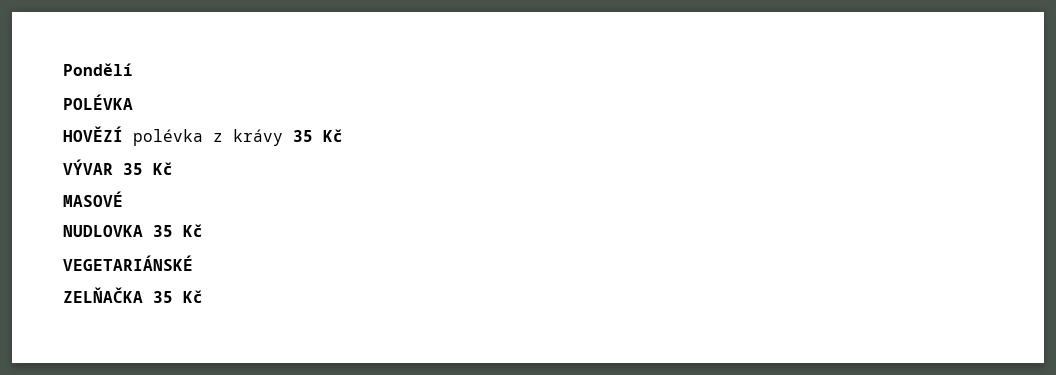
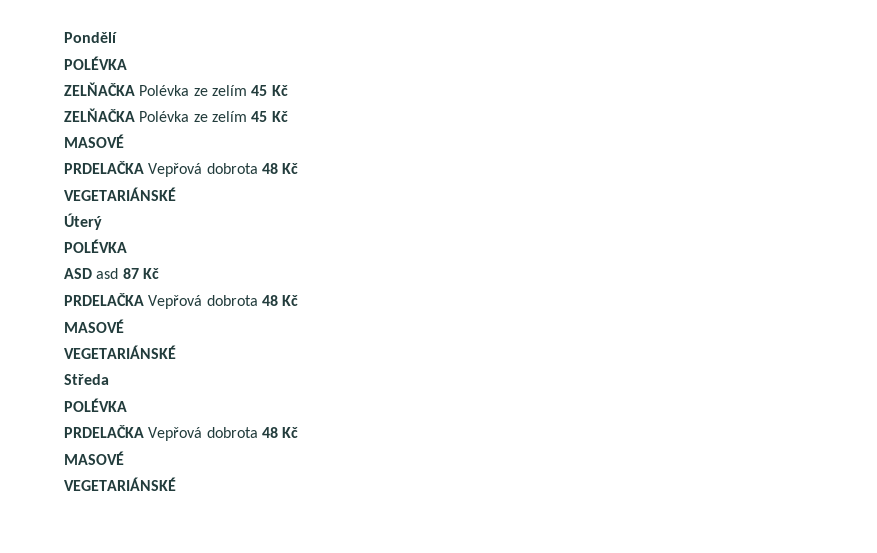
[63,126,343,146] [63,159,173,175] [63,191,123,207] [63,224,203,237] [63,255,193,271] [63,287,203,303] HOVĚZÍ polévka z krávy 35 Kč // VÝVAR 35 Kč // MASOVÉ // NUDLOVKA 35 Kč // VEGETARIÁNSKÉ // ZELŇAČKA 35 Kč -> [64,82,288,96] [64,108,288,122] [64,134,124,148] [64,161,299,177] [64,187,176,201] [64,213,102,230] [64,239,127,253] [64,268,159,279] [64,293,299,309] [64,319,124,333] [64,345,176,359] [64,374,109,385] [64,398,127,412] [64,425,299,441] [64,451,124,465] [64,477,176,491] ZELŇAČKA Polévka ze zelím 45 Kč // ZELŇAČKA Polévka ze zelím 45 Kč // MASOVÉ // PRDELAČKA Vepřová dobrota 48 Kč // VEGETARIÁNSKÉ // Úterý // POLÉVKA // ASD asd 87 Kč // PRDELAČKA Vepřová dobrota 48 Kč // MASOVÉ // VEGETARIÁNSKÉ // Středa // POLÉVKA // PRDELAČKA Vepřová dobrota 48 Kč // MASOVÉ // VEGETARIÁNSKÉ

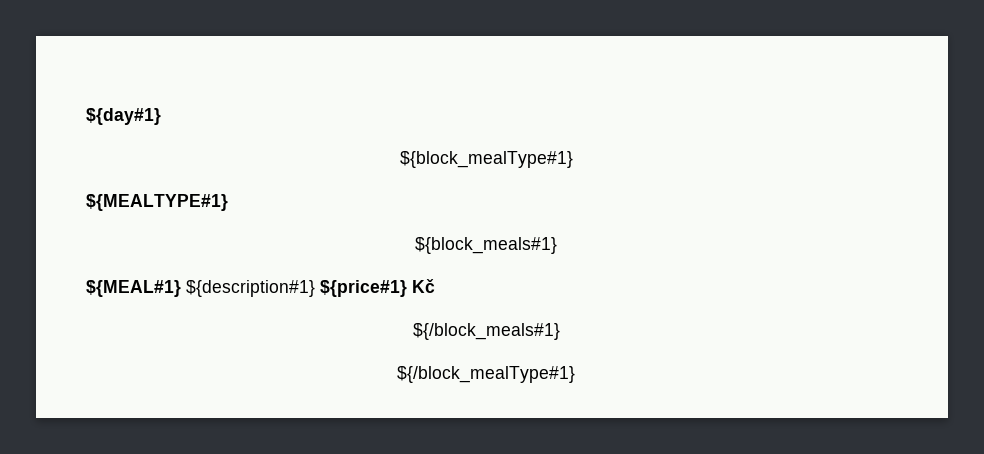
[64,32,117,43] [64,56,127,70] [64,82,288,96] [64,108,288,122] [64,134,124,148] [64,161,299,177] [64,187,176,201] [64,213,102,230] [64,239,127,253] [64,268,159,279] [64,293,299,309] [64,319,124,333] [64,345,176,359] [64,374,109,385] [64,398,127,412] [64,425,299,441] [64,451,124,465] [64,477,176,491] Pondělí // POLÉVKA // ZELŇAČKA Polévka ze zelím 45 Kč // ZELŇAČKA Polévka ze zelím 45 Kč // MASOVÉ // PRDELAČKA Vepřová dobrota 48 Kč // VEGETARIÁNSKÉ // Úterý // POLÉVKA // ASD asd 87 Kč // PRDELAČKA Vepřová dobrota 48 Kč // MASOVÉ // VEGETARIÁNSKÉ // Středa // POLÉVKA // PRDELAČKA Vepřová dobrota 48 Kč // MASOVÉ // VEGETARIÁNSKÉ -> [86,108,161,125] [399,151,573,168] [86,194,228,211] [415,237,557,254] [86,279,435,297] [412,323,560,340] [397,366,575,383] ${day#1} // ${block_mealType#1} // ${MEALTYPE#1} // ${block_meals#1} // ${MEAL#1} ${description#1} ${price#1} Kč // ${/block_meals#1} // ${/block_mealType#1}

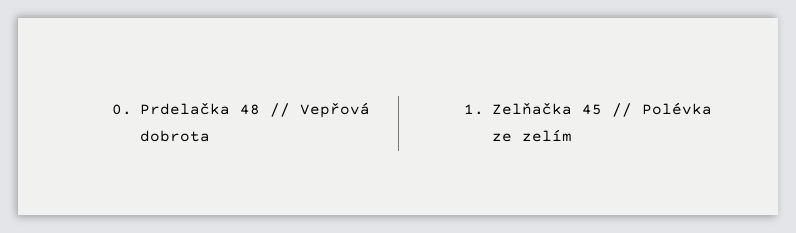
[86,108,161,125] [399,151,573,168] [86,194,228,211] [415,237,557,254] [86,279,435,297] [412,323,560,340] [397,366,575,383] ${day#1} // ${block_mealType#1} // ${MEALTYPE#1} // ${block_meals#1} // ${MEAL#1} ${description#1} ${price#1} Kč // ${/block_meals#1} // ${/block_mealType#1} -> [111,102,370,118] [139,130,210,142] [463,102,712,117] [491,129,572,142] 0. Prdelačka 48 // Vepřová dobrota // 1. Zelňačka 45 // Polévka ze zelím

